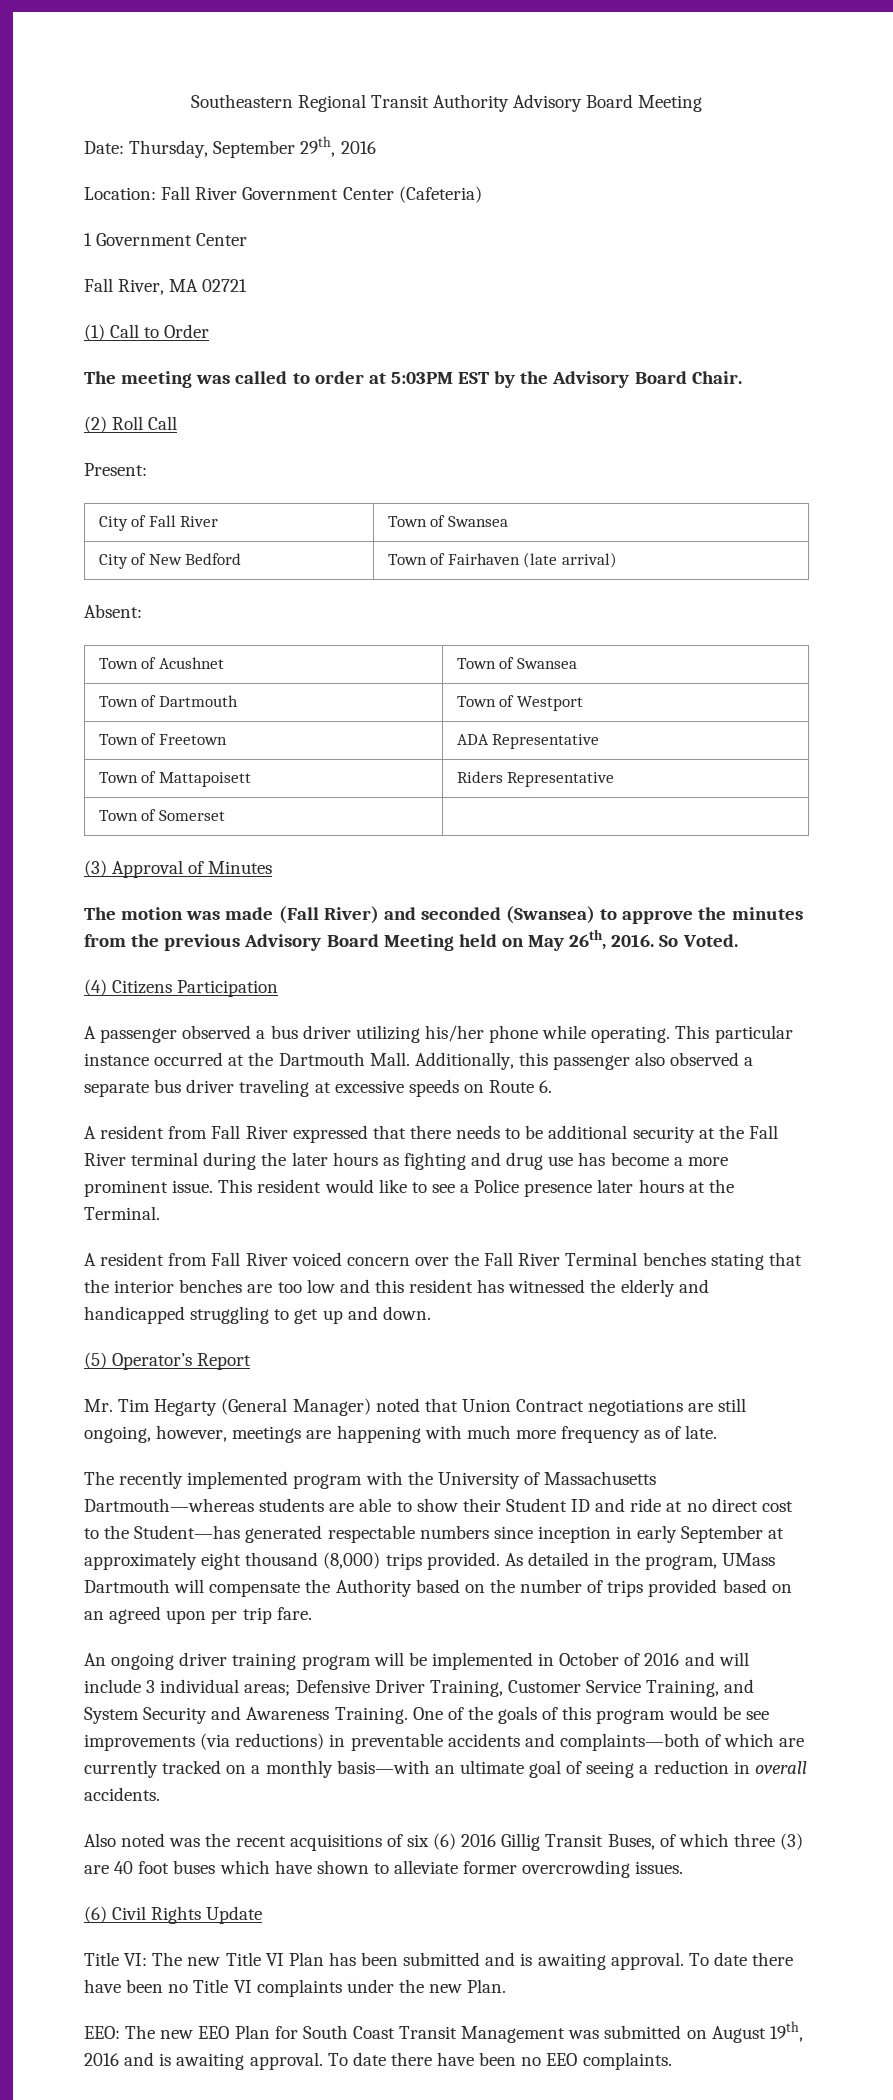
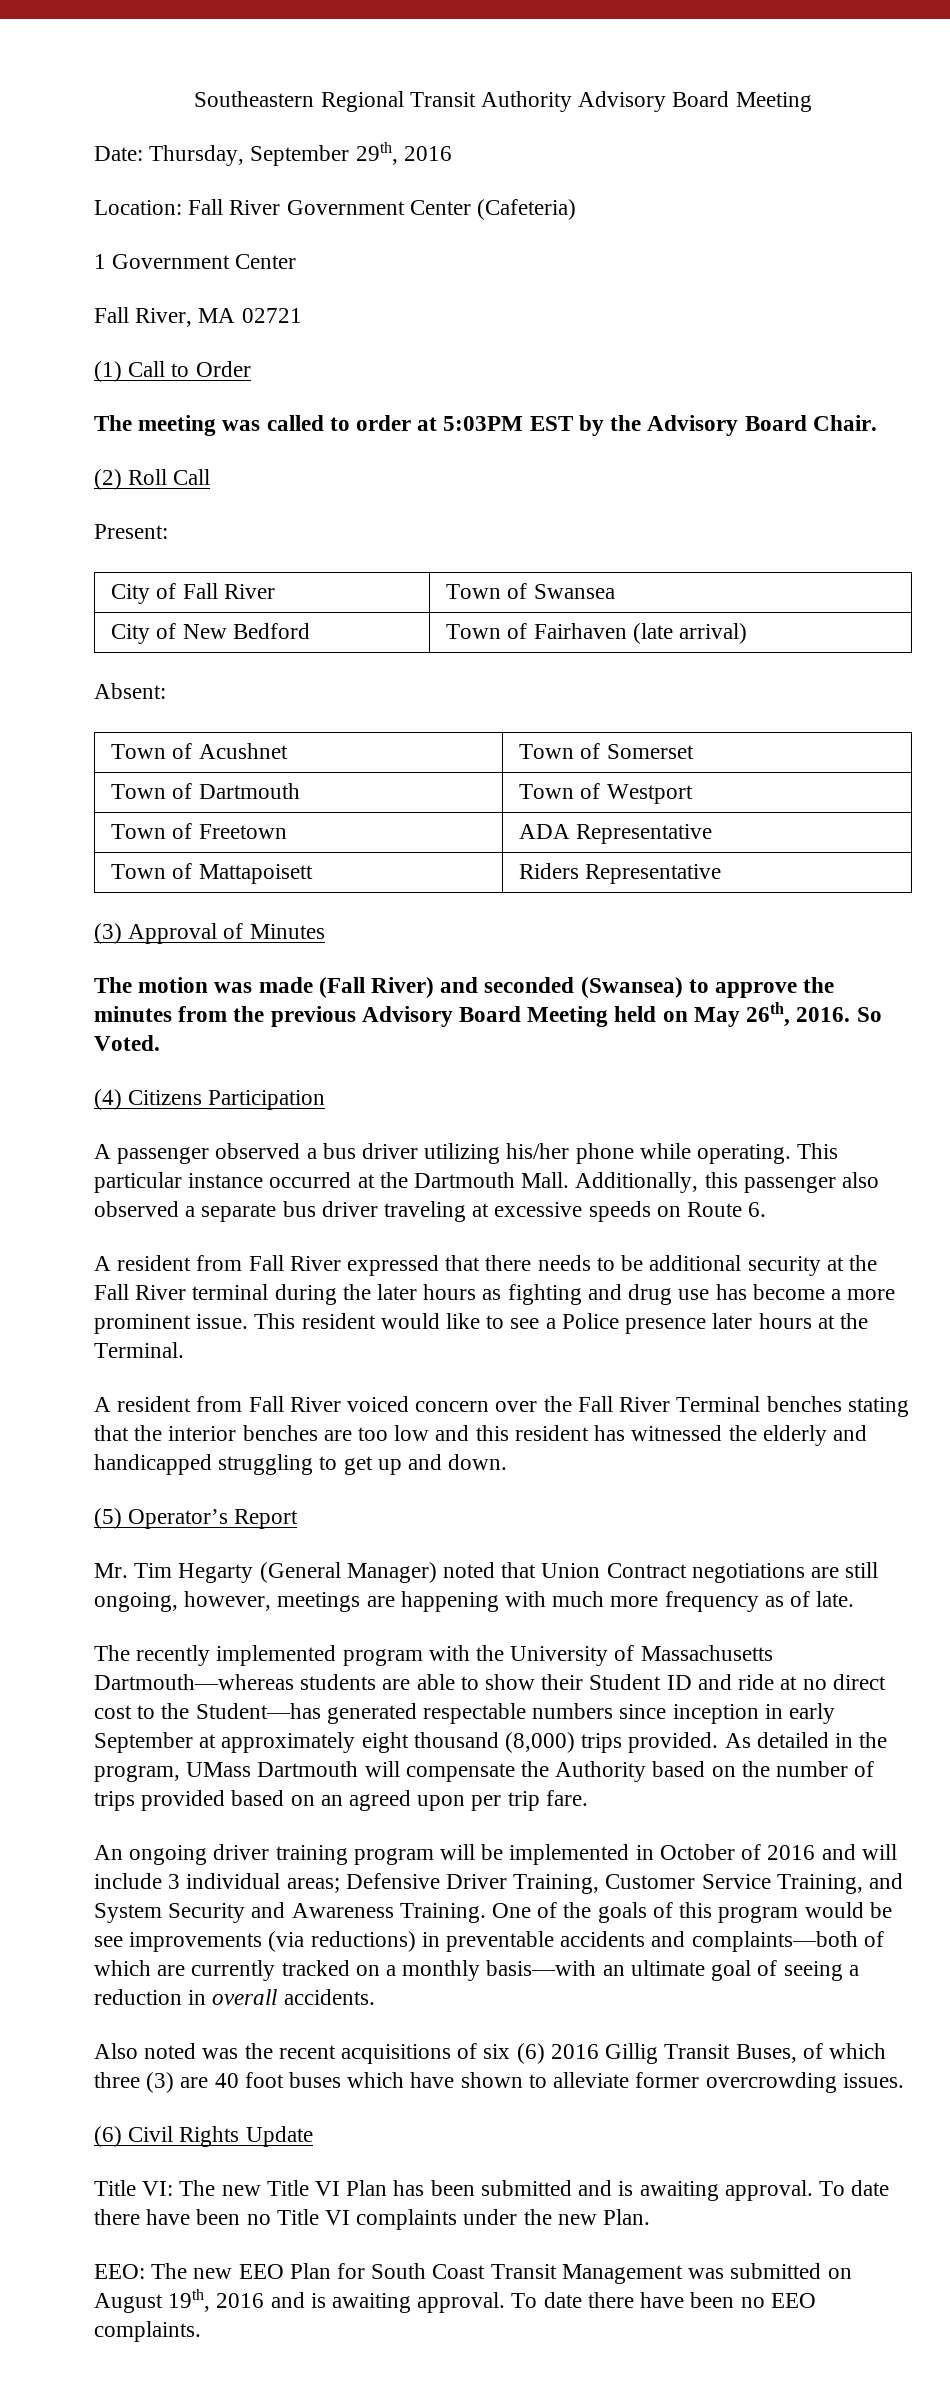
[516,658,577,669] Swansea -> [606,744,694,759] Somerset
[98,809,225,821] // Town of Somerset | -> (722, 874) none

